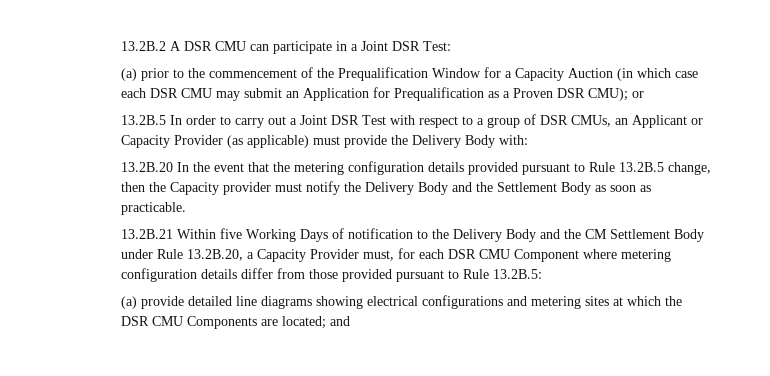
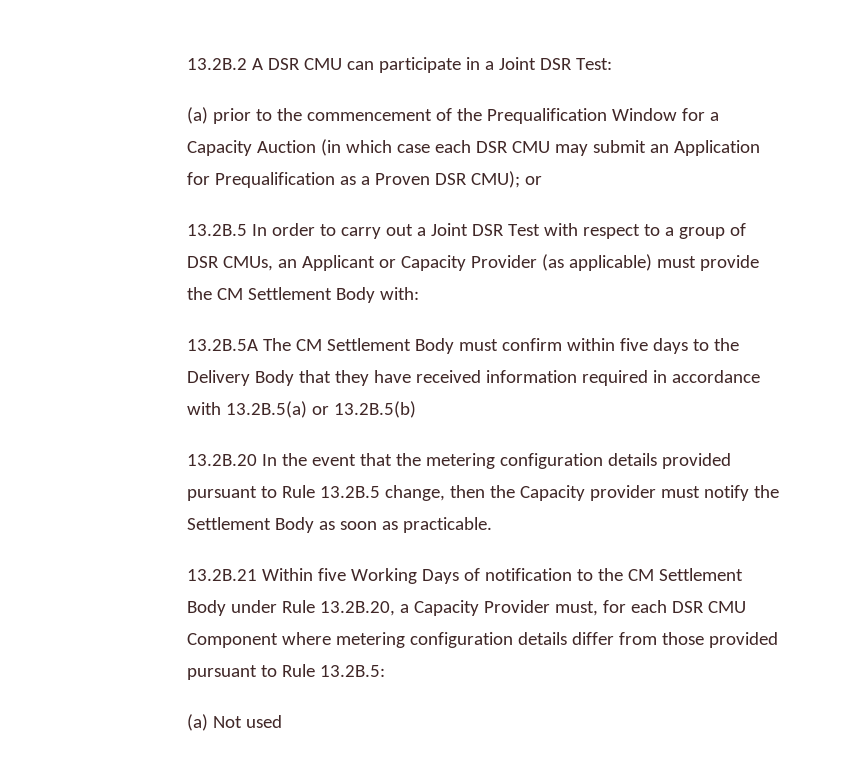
[412,135,529,148] Delivery Body with: -> [217,287,420,303] [187,338,740,354] [187,370,761,386] [187,401,417,418] CM Settlement Body with: // 13.2B.5A The CM Settlement Body must confirm within five days to the Delivery Body that they have received information required in accordance with 13.2B.5(a) or 13.2B.5(b)
[365,182,494,195] Delivery Body and the -> (780, 491) none
[453,229,582,242] Delivery Body and the -> (624, 574) none
[141,295,683,309] [121,316,351,329] provide detailed line diagrams showing electrical configurations and metering sites at which the DSR CMU Components are located; and -> [213,715,283,728] Not used

